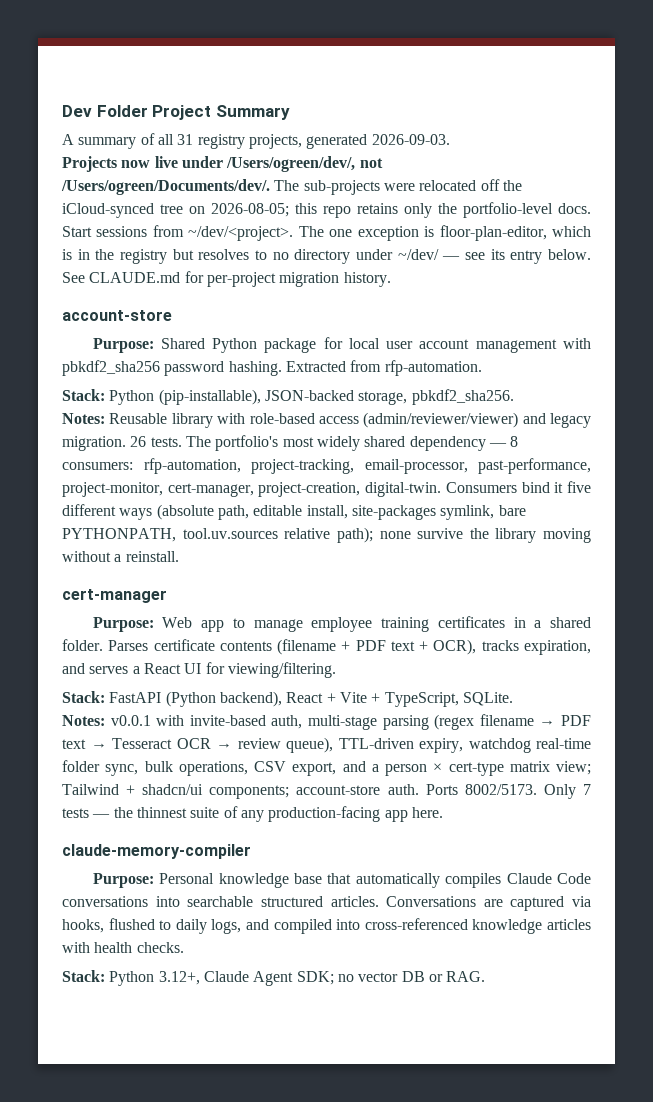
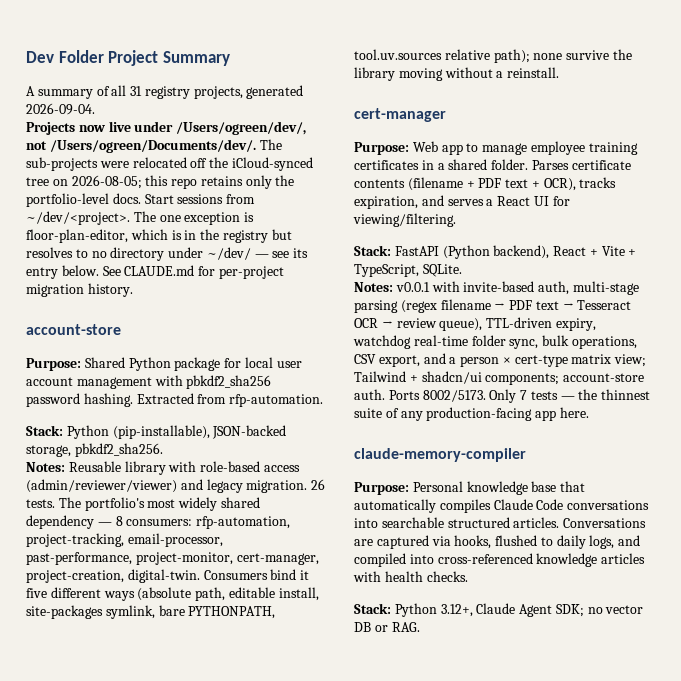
[371,134,450,145] 2026-09-03. -> [26,103,95,115] 2026-09-04.

